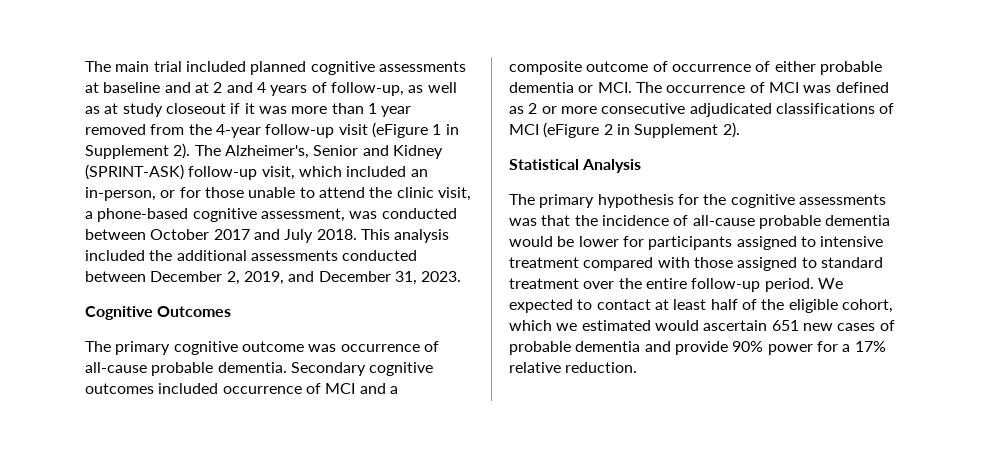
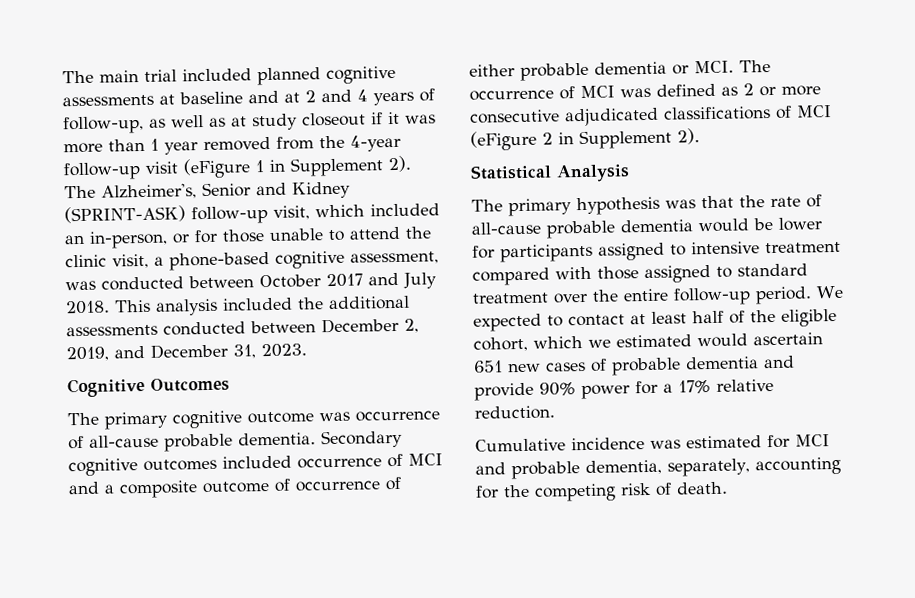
[677,194,886,208] for the cognitive assessments -> (660, 206) none
[601,215,669,226] incidence -> [770,196,801,208] rate
(638, 367) none -> [475,434,830,452] [475,456,841,480] [475,481,728,502] // Cumulative incidence was estimated for MCI and probable dementia, separately, accounting for the competing risk of death.

